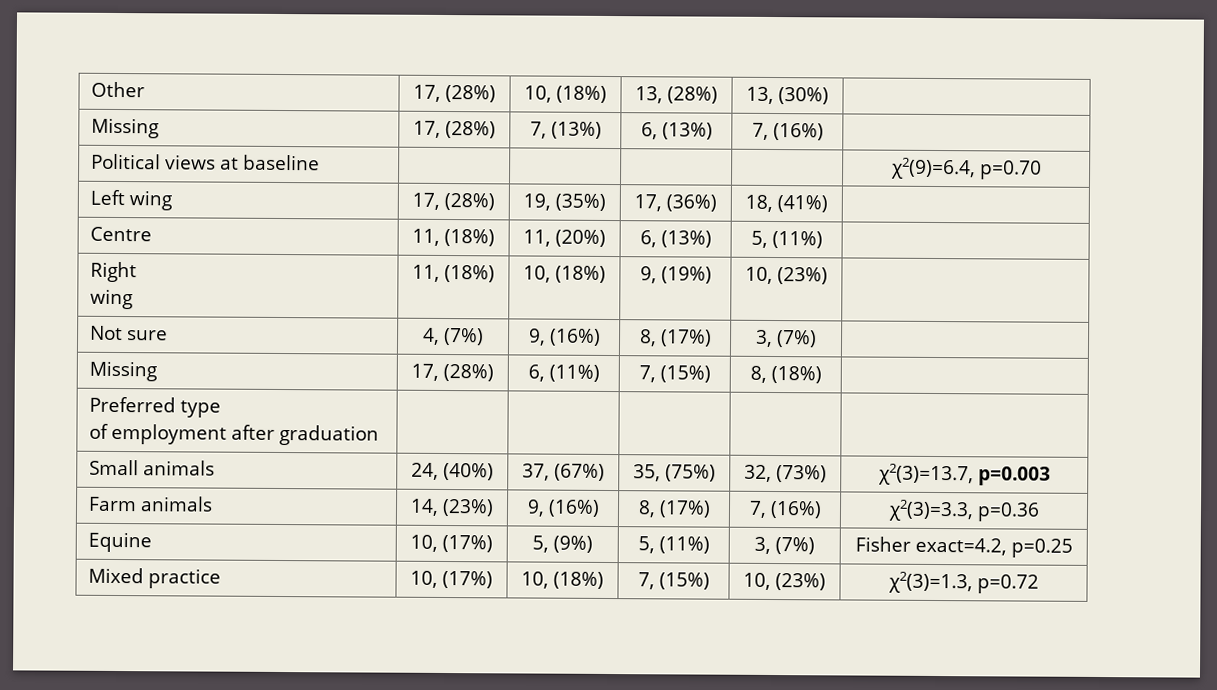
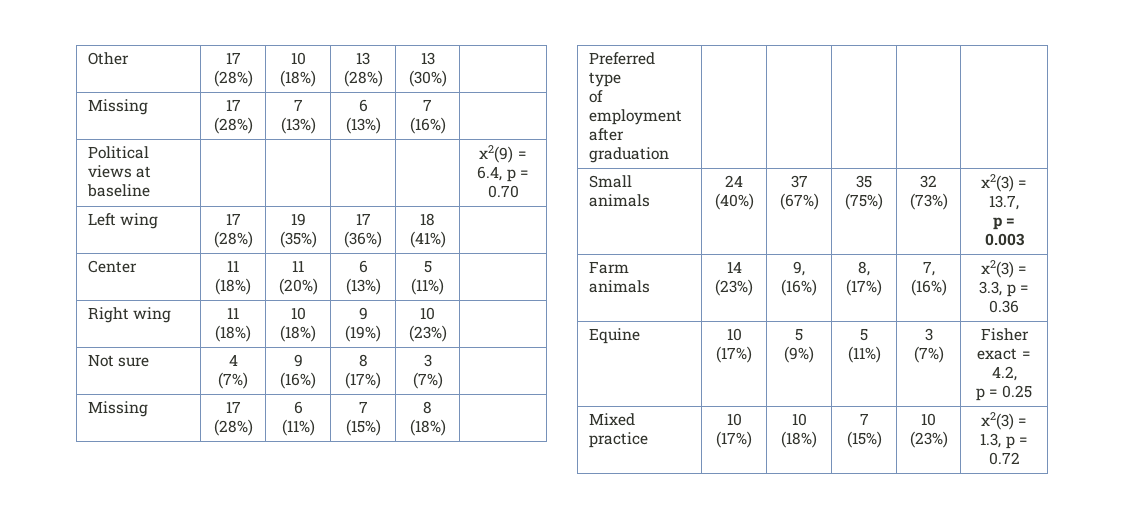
[413,84,496,103] [524,85,607,103] [635,86,718,104] [746,86,774,105] 17, (28%) | 10, (18%) | 13, (28%) | 13, -> [225,52,241,64] [213,70,253,87] [290,52,306,65] [280,70,316,87] [356,52,370,65] [343,70,383,87] [420,52,435,65] 17 (28%) | 10 (18%) | 13 (28%) | 13
[413,120,496,139] [529,121,602,139] [640,122,713,140] [751,122,769,140] 17, (28%) | 7, (13%) | 6, (13%) | 7, -> [225,99,241,111] [213,117,253,134] [293,99,303,111] [280,117,316,134] [358,99,368,112] [345,117,381,134] [423,99,432,111] 17 (28%) | 7 (13%) | 6 (13%) | 7
[890,157,1042,180] χ2(9)=6.4, p=0.70 -> [479,145,527,163] [477,166,529,182] [487,185,519,198] χ2(9) = 6.4, p = 0.70
[412,192,495,211] [523,193,551,211] 17, (28%) | 19, -> [225,213,241,225] [213,231,253,248] [290,213,306,226] 17 (28%) | 19
[634,194,662,212] 17, -> [355,213,371,225] 17
[745,194,773,213] 18, -> [420,213,435,226] 18
[90,226,153,242] [412,228,495,247] [523,229,551,247] Centre | 11, (18%) | 11, -> [87,260,137,273] [227,260,239,272] [215,278,251,295] [292,260,304,272] Center | 11 (18%) | 11
[639,230,712,248] [750,230,768,248] 6, (13%) | 5, -> [358,260,368,273] [345,278,381,295] [423,260,432,273] 6 (13%) | 5
[90,288,134,310] [412,264,495,283] [523,265,606,283] [639,266,657,284] // wing | 11, (18%) | 10, (18%) | 9, -> [133,307,172,323] [227,307,239,319] [215,325,251,342] [290,307,306,320] [280,325,316,342] [358,307,368,320] wing | 11 (18%) | 10 (18%) | 9
[745,266,773,284] 10, -> [420,307,435,320] 10
[422,327,484,346] [527,328,601,346] [638,329,712,347] [755,329,773,347] 4, (7%) | 9, (16%) | 8, (17%) | 3, -> [228,354,238,366] [218,372,248,389] [293,354,303,367] [280,372,316,389] [358,354,368,367] [345,372,381,389] [423,354,432,367] 4 (7%) | 9 (16%) | 8 (17%) | 3
[411,363,494,382] [527,364,600,382] [638,365,711,383] [749,365,767,383] 17, (28%) | 6, (11%) | 7, (15%) | 8, -> [225,401,241,413] [213,419,253,436] [293,401,303,414] [281,419,315,436] [358,401,368,413] [345,419,381,436] [423,401,432,414] 17 (28%) | 6 (11%) | 7 (15%) | 8
[411,462,439,480] 24, -> [725,175,743,187] 24
[522,463,550,481] 37, -> [790,175,808,188] 37
[633,464,661,482] 35, -> [856,175,872,188] 35
[744,464,772,482] 32, -> [920,175,937,188] 32
[877,463,1051,486] χ2(3)=13.7, p=0.003 -> [980,174,1028,192] [989,195,1019,210] [992,217,1016,230] [984,233,1025,246] χ2(3) = 13.7, // p = 0.003
[410,498,439,516] 14, -> [726,261,742,273] 14
[887,499,1040,522] χ2(3)=3.3, p=0.36 -> [980,260,1028,278] [979,281,1029,297] [989,300,1019,313] χ2(3) = 3.3, p = 0.36
[410,534,493,553] [532,535,549,553] 10, (17%) | 5, -> [726,328,742,341] [716,346,752,363] [795,328,803,341] 10 (17%) | 5
[637,536,710,554] [754,536,771,554] 5, (11%) | 3, -> [860,328,868,341] [847,346,881,363] [924,328,933,341] 5 (11%) | 3
[914,537,1073,558] exact=4.2, p=0.25 -> [977,348,1031,360] [991,366,1017,381] [975,385,1033,401] exact = 4.2, // p = 0.25
[410,570,493,589] [521,571,604,589] [637,572,710,590] [743,572,826,591] [887,571,1039,594] 10, (17%) | 10, (18%) | 7, (15%) | 10, (23%) | χ2(3)=1.3, p=0.72 -> [726,413,742,426] [716,431,752,448] [791,413,807,426] [781,431,817,448] [859,413,869,425] [846,431,882,448] [921,413,936,426] [909,431,948,448] [980,412,1028,430] [980,433,1028,449] [988,452,1020,465] 10 (17%) | 10 (18%) | 7 (15%) | 10 (23%) | χ2(3) = 1.3, p = 0.72

